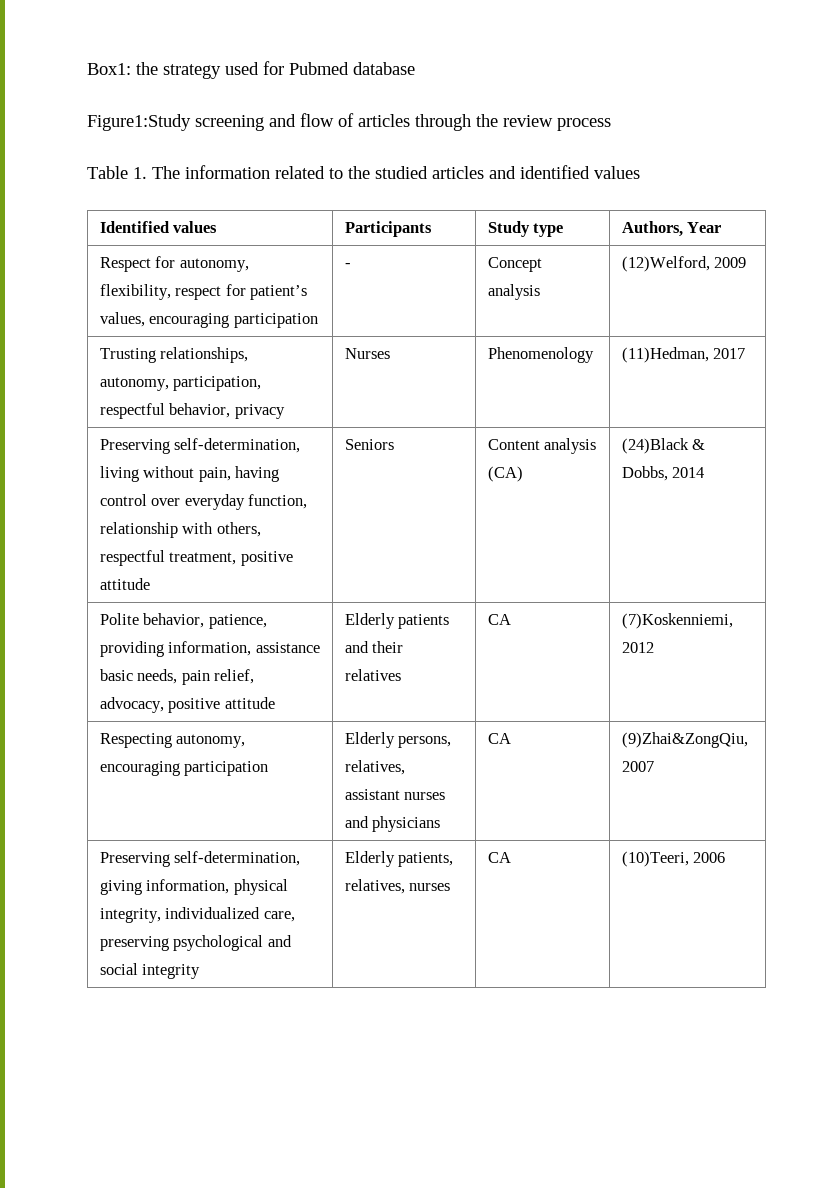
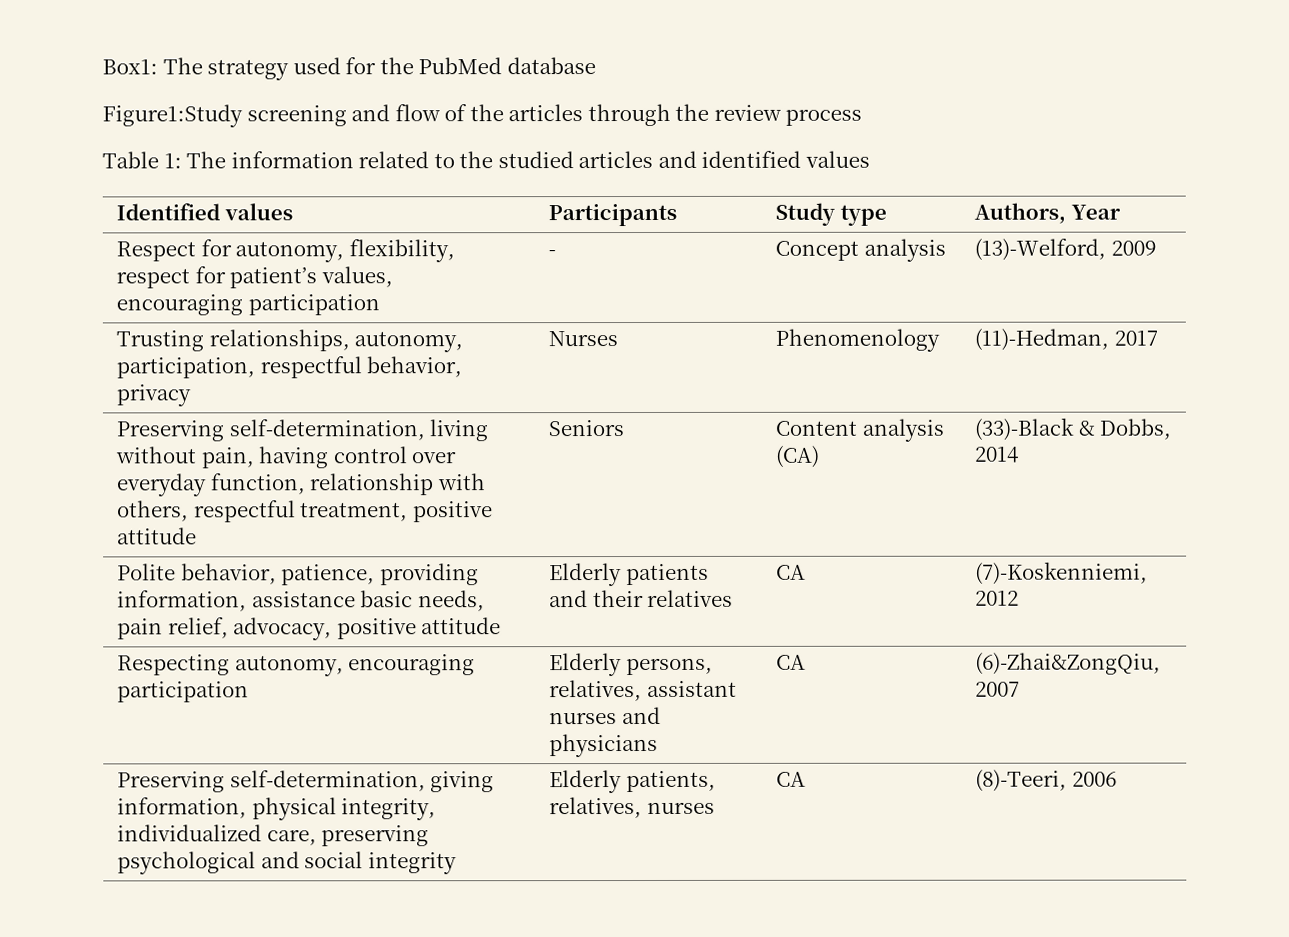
[136,62,158,75] the -> [162,57,203,75] The
[289,62,349,75] Pubmed -> [379,57,503,75] the PubMed
(354, 120) none -> [469,104,504,122] the
[133,167,147,179] 1. -> [163,153,182,169] 1:
[621,256,710,272] (12)Welford, -> [974,238,1107,261] (13)-Welford,
[621,347,709,363] (11)Hedman, -> [974,328,1110,351] (11)-Hedman,
[621,438,689,454] (24)Black -> [974,417,1075,441] (33)-Black
[621,613,733,629] (7)Koskenniemi, -> [975,561,1149,585] (7)-Koskenniemi,
[621,732,748,748] (9)Zhai&ZongQiu, -> [975,652,1162,675] (6)-Zhai&ZongQiu,
[621,851,689,867] (10)Teeri, -> [975,769,1068,792] (8)-Teeri,

